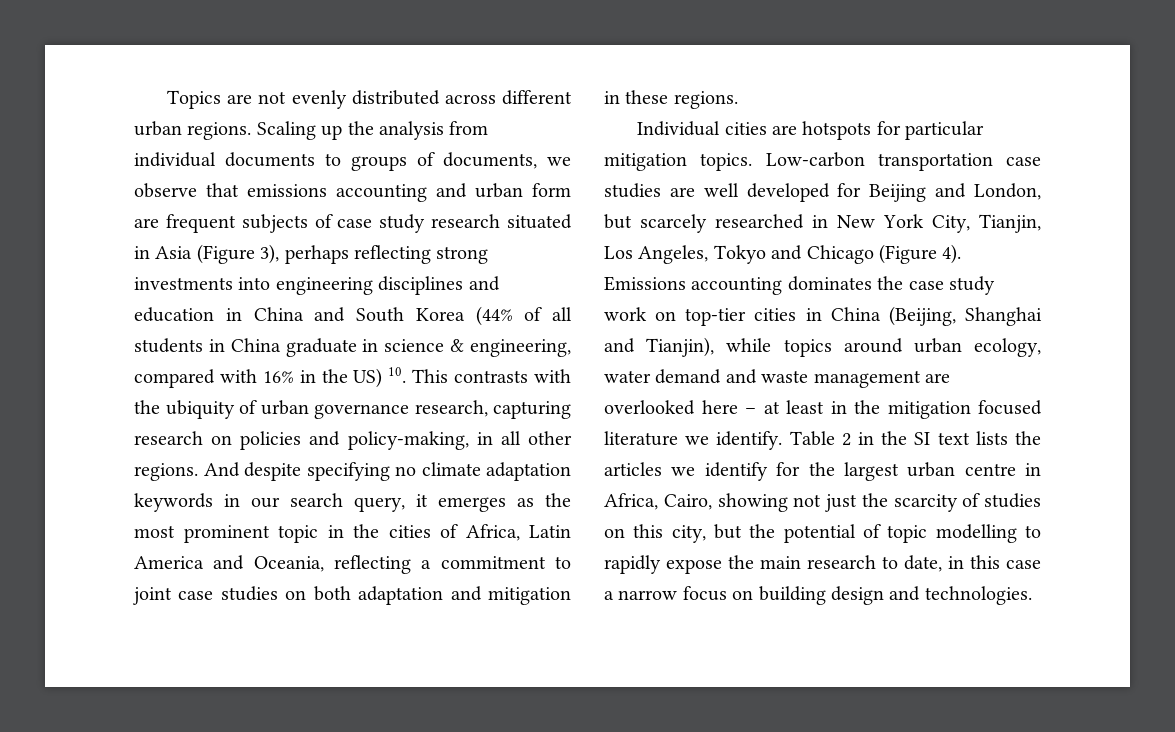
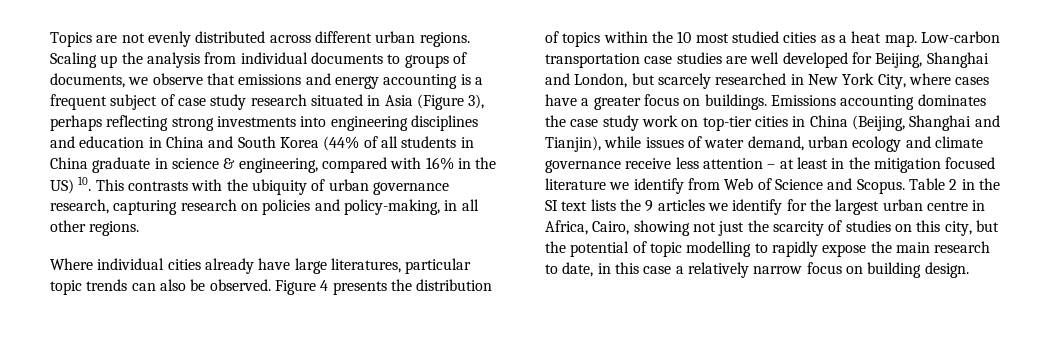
[336,183,571,202] [134,214,308,233] accounting and urban form are frequent subjects -> [305,73,483,89] [50,94,158,110] and energy accounting is a frequent subject
[203,462,571,481] [134,493,571,512] [134,524,571,543] [134,555,571,574] [133,586,571,605] [604,90,738,109] [637,121,985,140] [604,153,753,171] And despite specifying no climate adaptation keywords in our search query, it emerges as the most prominent topic in the cities of Africa, Latin America and Oceania, reflecting a commitment to joint case studies on both adaptation and mitigation in these regions. // Individual cities are hotspots for particular mitigation topics. -> [50,258,472,274] [50,279,493,295] [545,31,917,47] // Where individual cities already have large literatures, particular topic trends can also be observed. Figure 4 presents the distribution of topics within the 10 most studied cities as a heat map.
[869,184,927,202] Beijing -> [875,52,989,68] Beijing, Shanghai
[979,214,1041,233] [604,244,962,264] Tianjin, Los Angeles, Tokyo and Chicago (Figure 4). -> [908,73,990,85] [545,94,767,110] where cases have a greater focus on buildings.
[783,338,1041,357] [604,369,950,388] [604,400,738,415] topics around urban ecology, water demand and waste management are overlooked here -> [645,136,983,152] [545,157,763,173] issues of water demand, urban ecology and climate governance receive less attention
[716,431,783,450] identify. -> [633,178,905,194] identify from Web of Science and Scopus.
(1041, 438) none -> [645,200,654,212] 9
(614, 595) none -> [687,262,749,278] relatively
[831,586,1032,605] design and technologies. -> [924,262,969,278] design.

